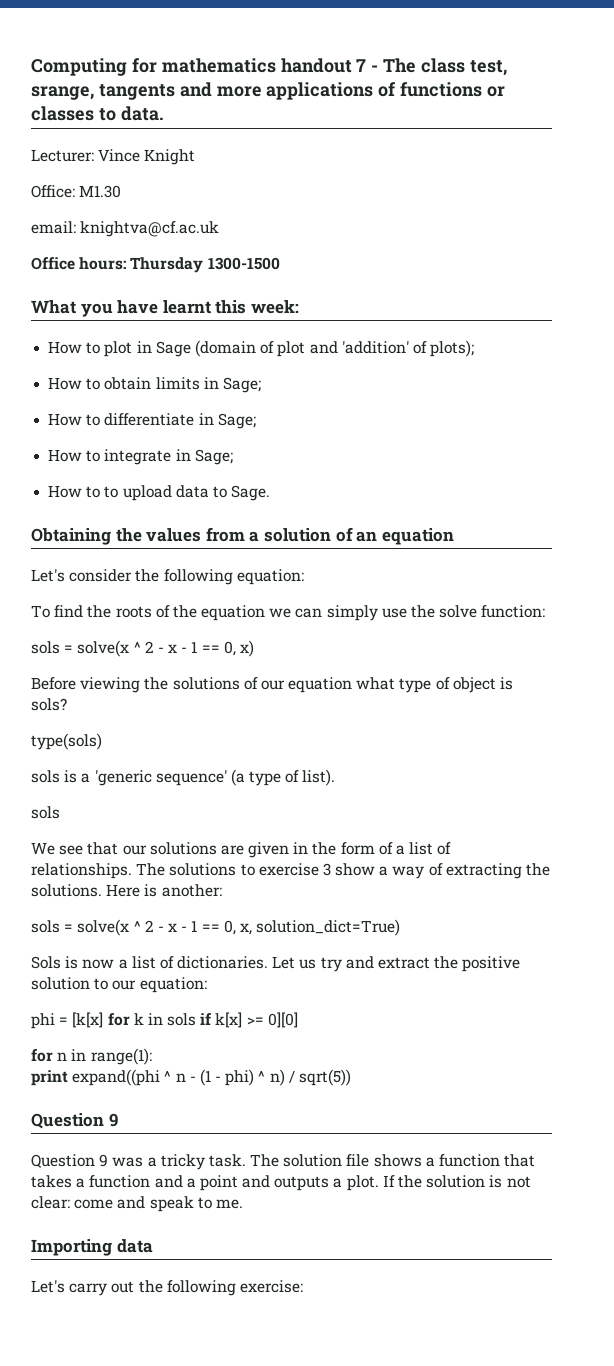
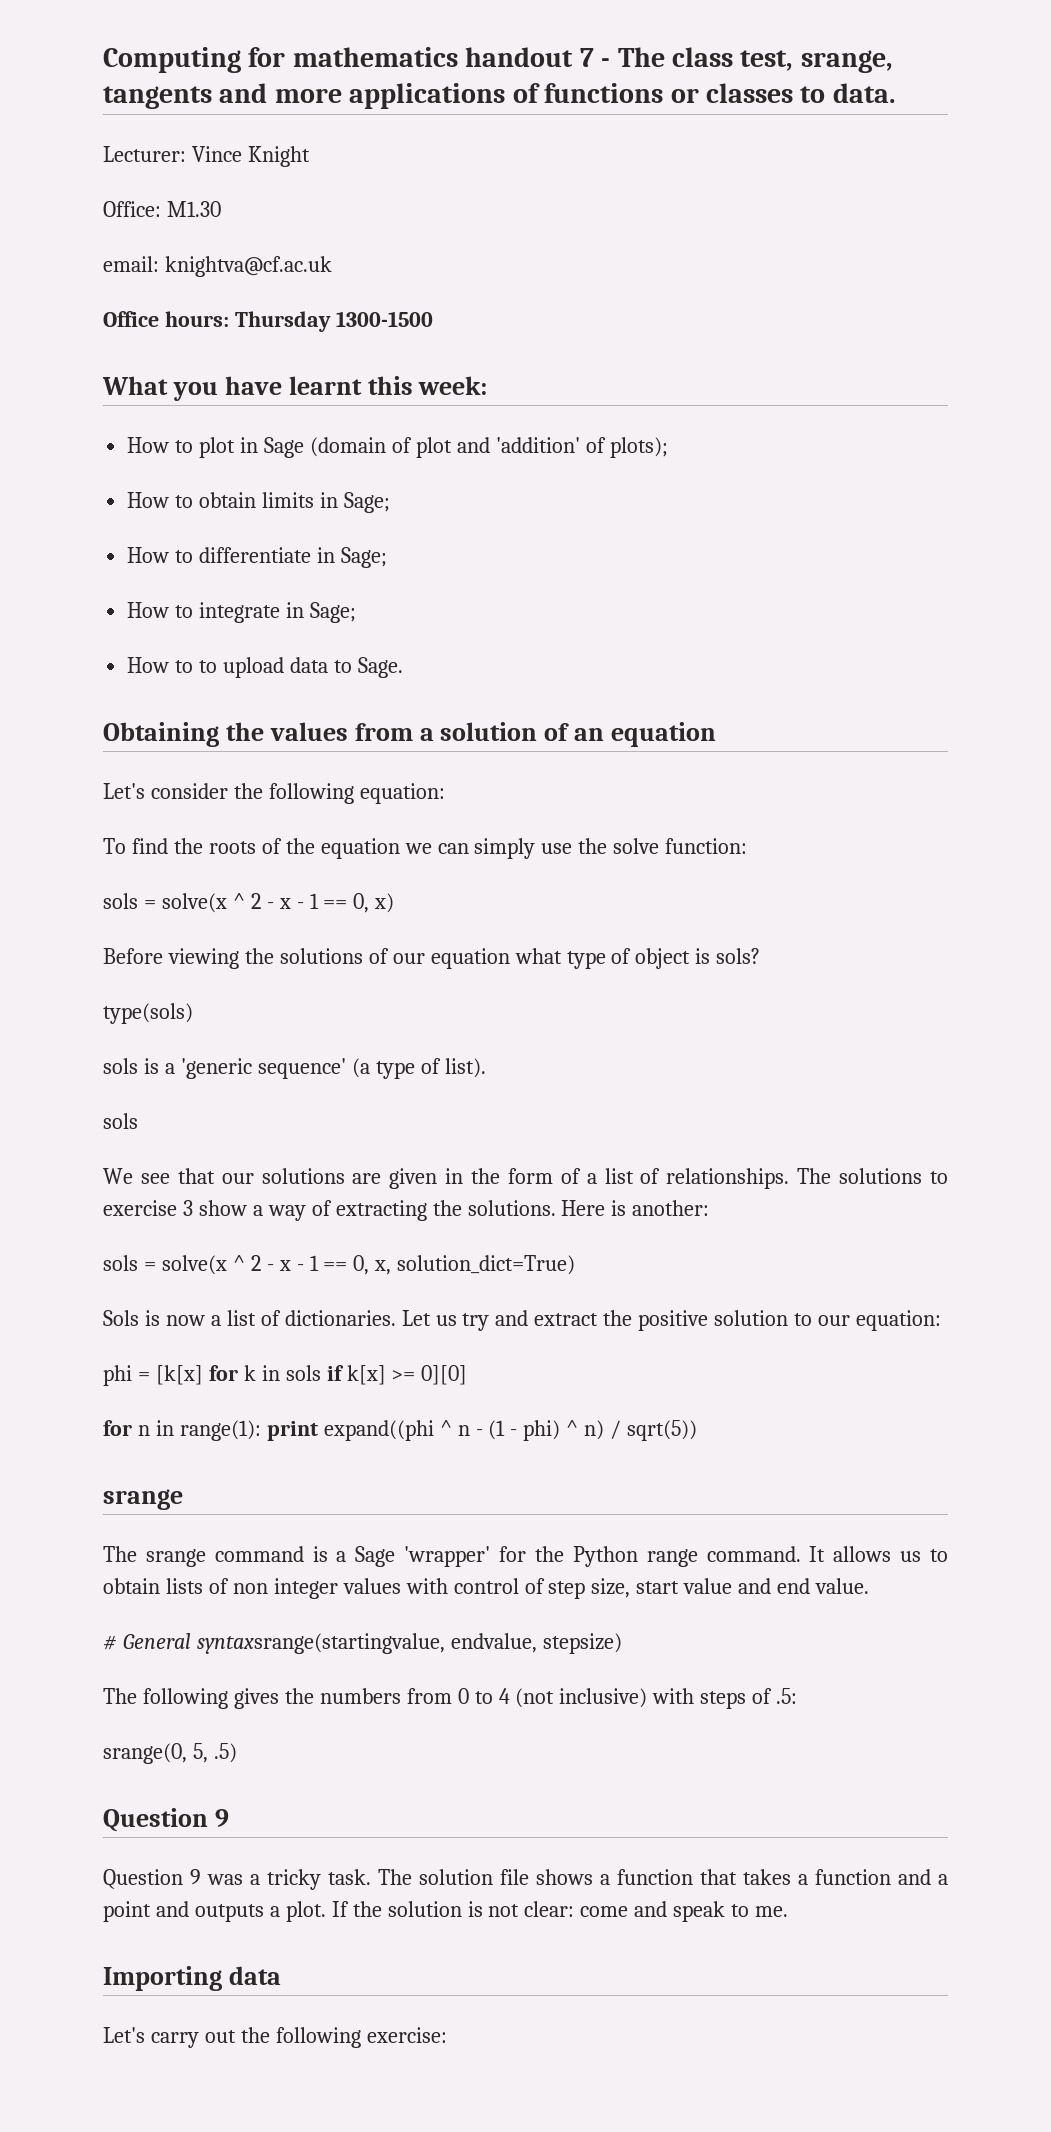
(152, 1056) // -> (261, 1430) none
(352, 1077) none -> [103,1489,183,1510] [103,1546,949,1567] [103,1578,870,1599] [103,1633,622,1654] [103,1688,798,1709] [103,1743,237,1764] // srange // The srange command is a Sage 'wrapper' for the Python range command. It allows us to obtain lists of non integer values with control of step size, start value and end value. // # General syntaxsrange(startingvalue, endvalue, stepsize) // The following gives the numbers from 0 to 4 (not inclusive) with steps of .5: // srange(0, 5, .5)

